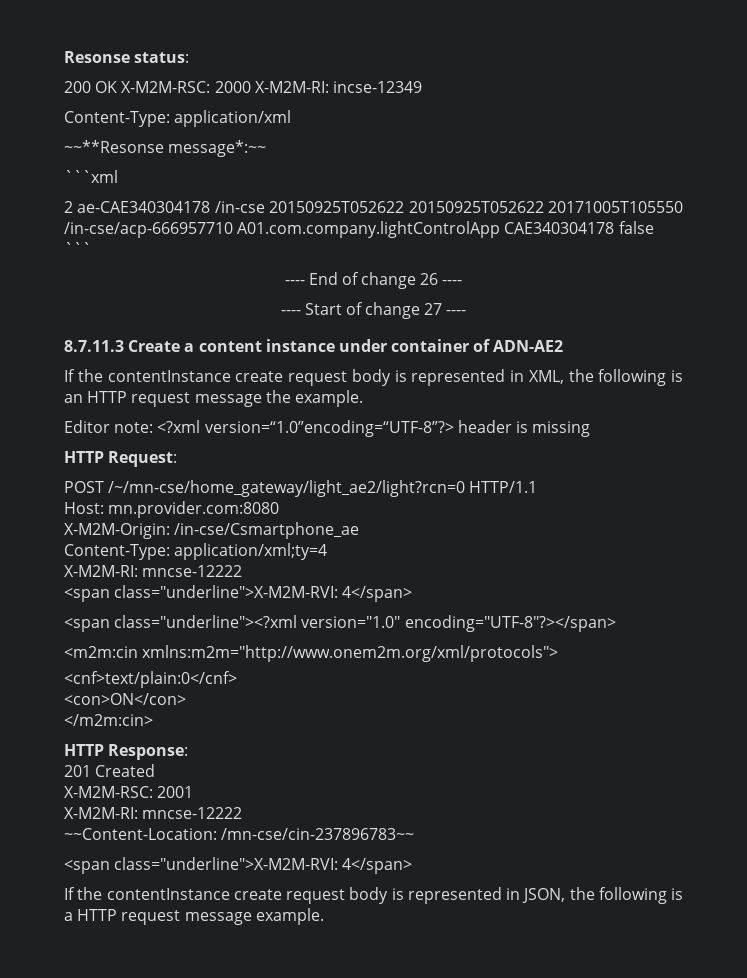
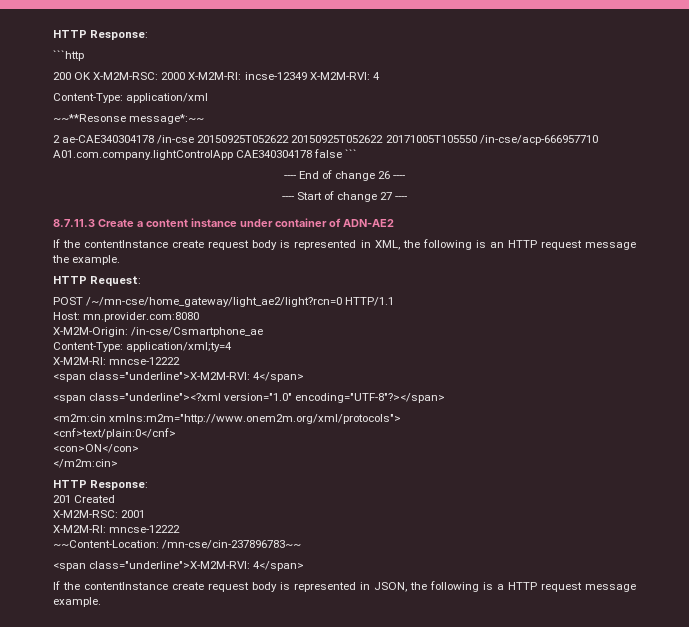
[64,51,190,63] Resonse status: -> [53,30,149,40] [53,50,84,61] HTTP Response: // ```http
(422, 87) none -> [309,72,380,80] X-M2M-RVI: 4
[64,170,118,183] // ```xml -> (205, 119) none
[64,420,591,437] // Editor note: <?xml version=“1.0”encoding=“UTF-8”?> header is missing -> (121, 260) none

